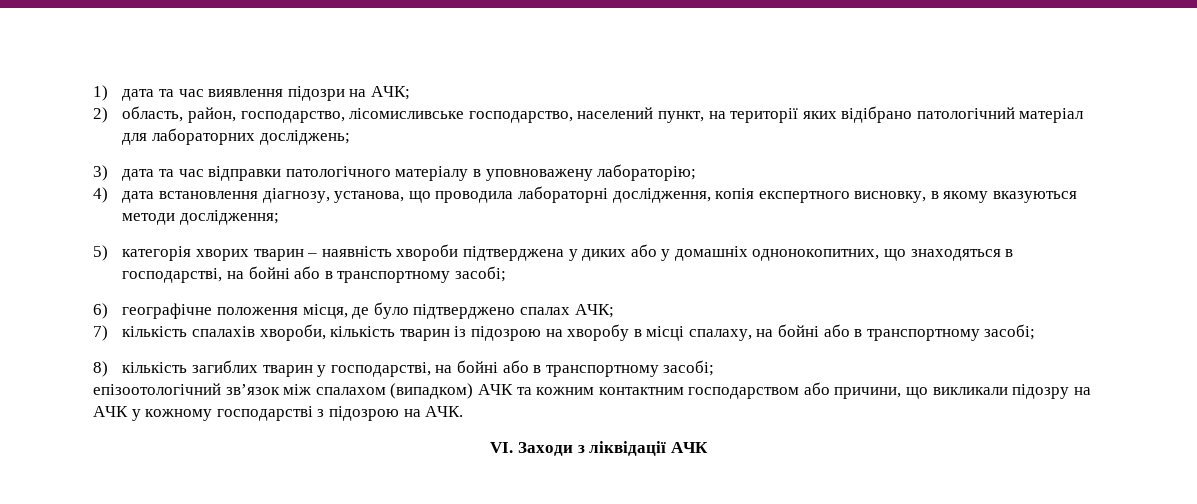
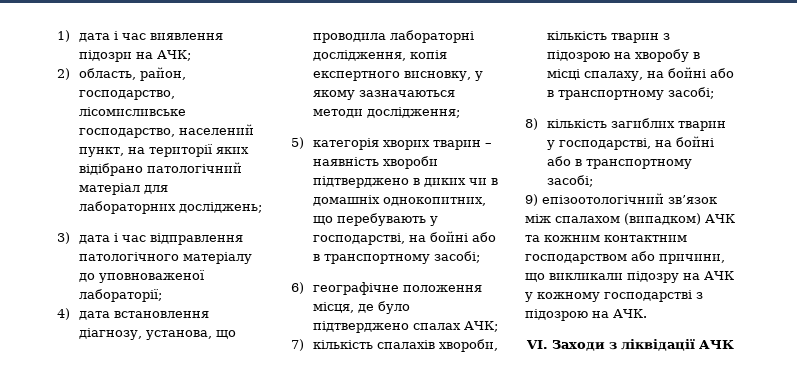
[158,89,174,97] та -> [114,31,119,40] і
[158,164,697,181] та час відправки патологічного матеріалу в уповноважену лабораторію; -> [114,233,244,245] [79,252,253,264] [79,270,206,283] [79,289,163,302] і час відправлення патологічного матеріалу до уповноваженої лабораторії;
[930,191,1078,203] в якому вказуються -> [475,71,484,81] [313,90,456,100] у якому зазначаються
[462,244,1014,261] підтверджена у диких або у домашніх однонокопитних, що знаходяться в -> [313,176,499,188] [313,195,487,206] [313,213,439,226] підтверджено в диких чи в домашніх однокопитних, що перебувають у
[454,326,467,337] із -> [663,33,671,40] з
(715, 368) none -> [525,194,538,206] 9)

